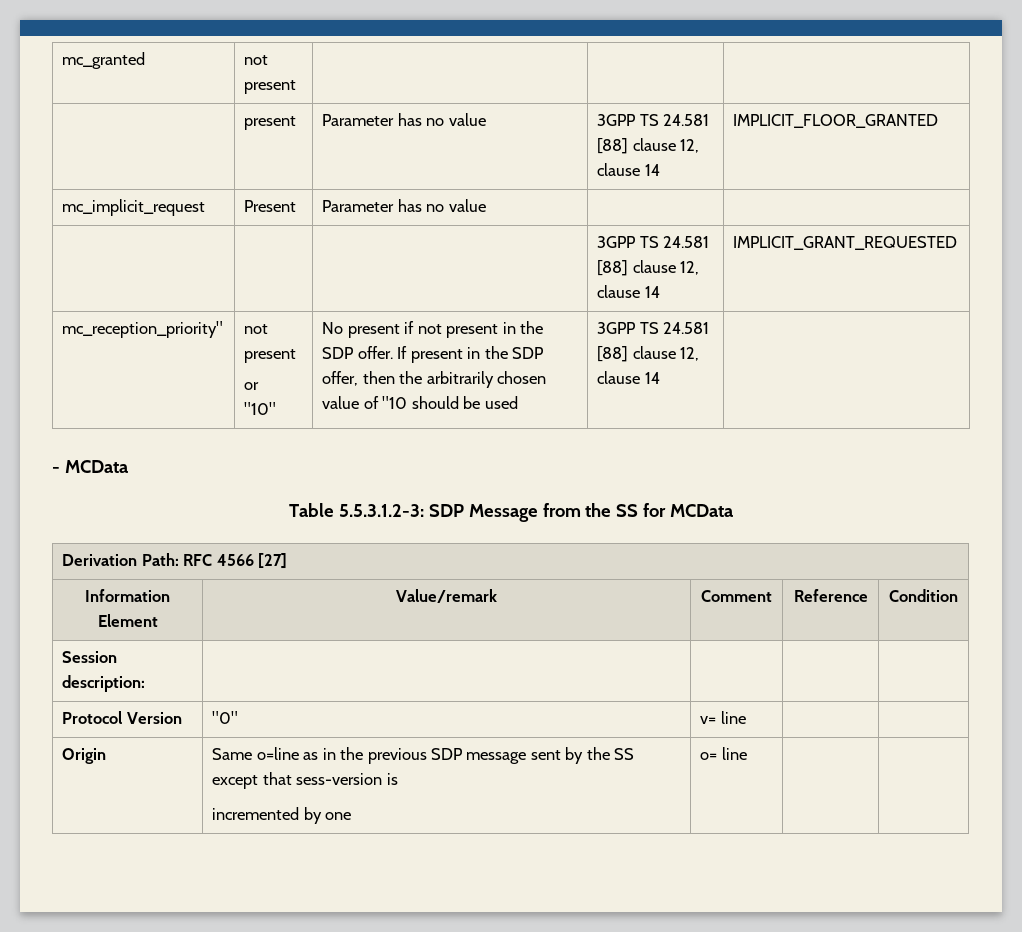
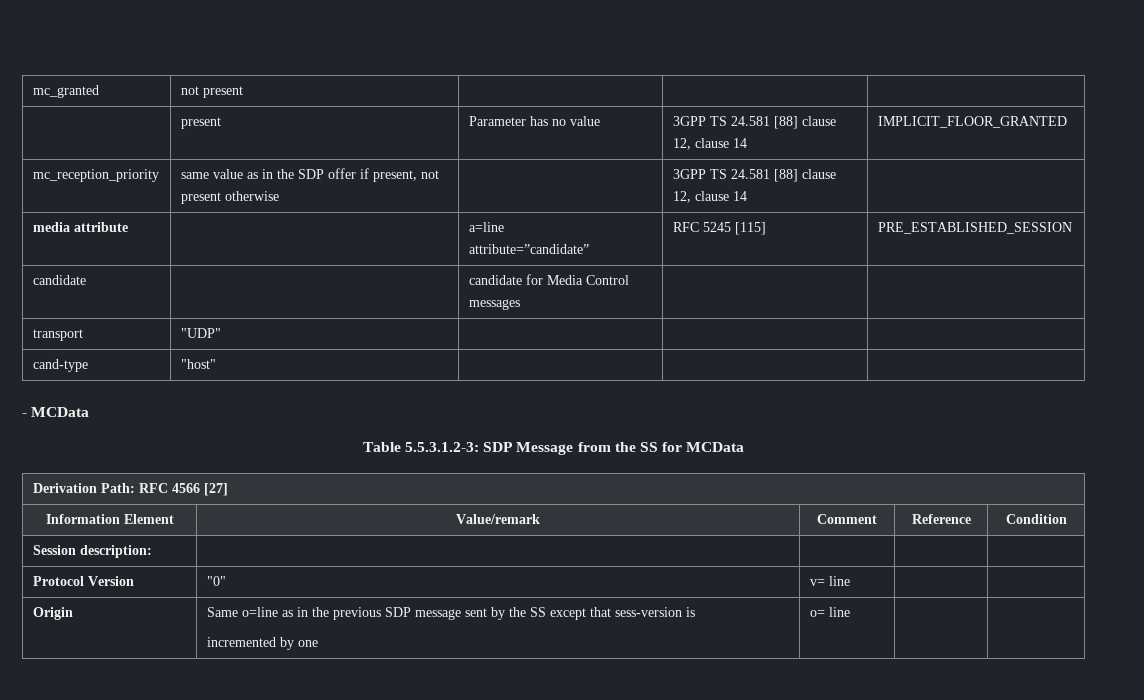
[62,199,206,216] [244,200,297,212] [322,199,486,212] [597,236,710,248] [597,260,700,276] [597,285,660,298] [733,236,958,250] [62,321,224,338] [244,324,269,334] [244,349,297,363] [244,382,260,390] [244,402,277,415] [322,321,544,338] [322,346,545,363] [322,371,547,388] [322,396,518,409] [597,322,710,334] [597,346,700,362] [597,371,660,384] mc_implicit_request | Present | Parameter has no value | | // | | | 3GPP TS 24.581 [88] clause 12, clause 14 | IMPLICIT_GRANT_REQUESTED // mc_reception_priority" | not present // or // "10" | No present if not present in the SDP offer. If present in the SDP offer, then the arbitrarily chosen value of "10 should be used | 3GPP TS 24.581 [88] clause 12, clause 14 -> [32,169,159,182] [180,168,439,182] [180,191,279,204] [672,169,836,182] [672,191,747,203] [32,222,128,232] [468,222,504,232] [468,244,589,254] [672,222,766,235] [877,222,1072,234] [32,275,86,285] [468,274,629,285] [468,299,520,310] [32,329,83,341] [180,328,221,338] [32,359,88,372] [180,359,216,369] mc_reception_priority | same value as in the SDP offer if present, not present otherwise | | 3GPP TS 24.581 [88] clause 12, clause 14 | // media attribute | | a=line // attribute=”candidate” | RFC 5245 [115] | PRE_ESTABLISHED_SESSION // candidate | | candidate for Media Control messages | | // transport | "UDP" | | | // cand-type | "host" | |

